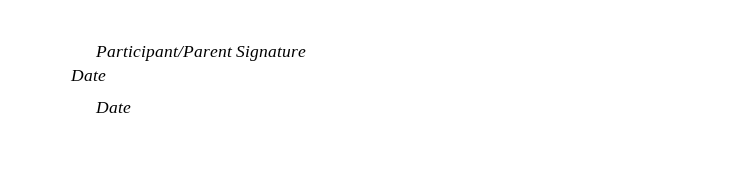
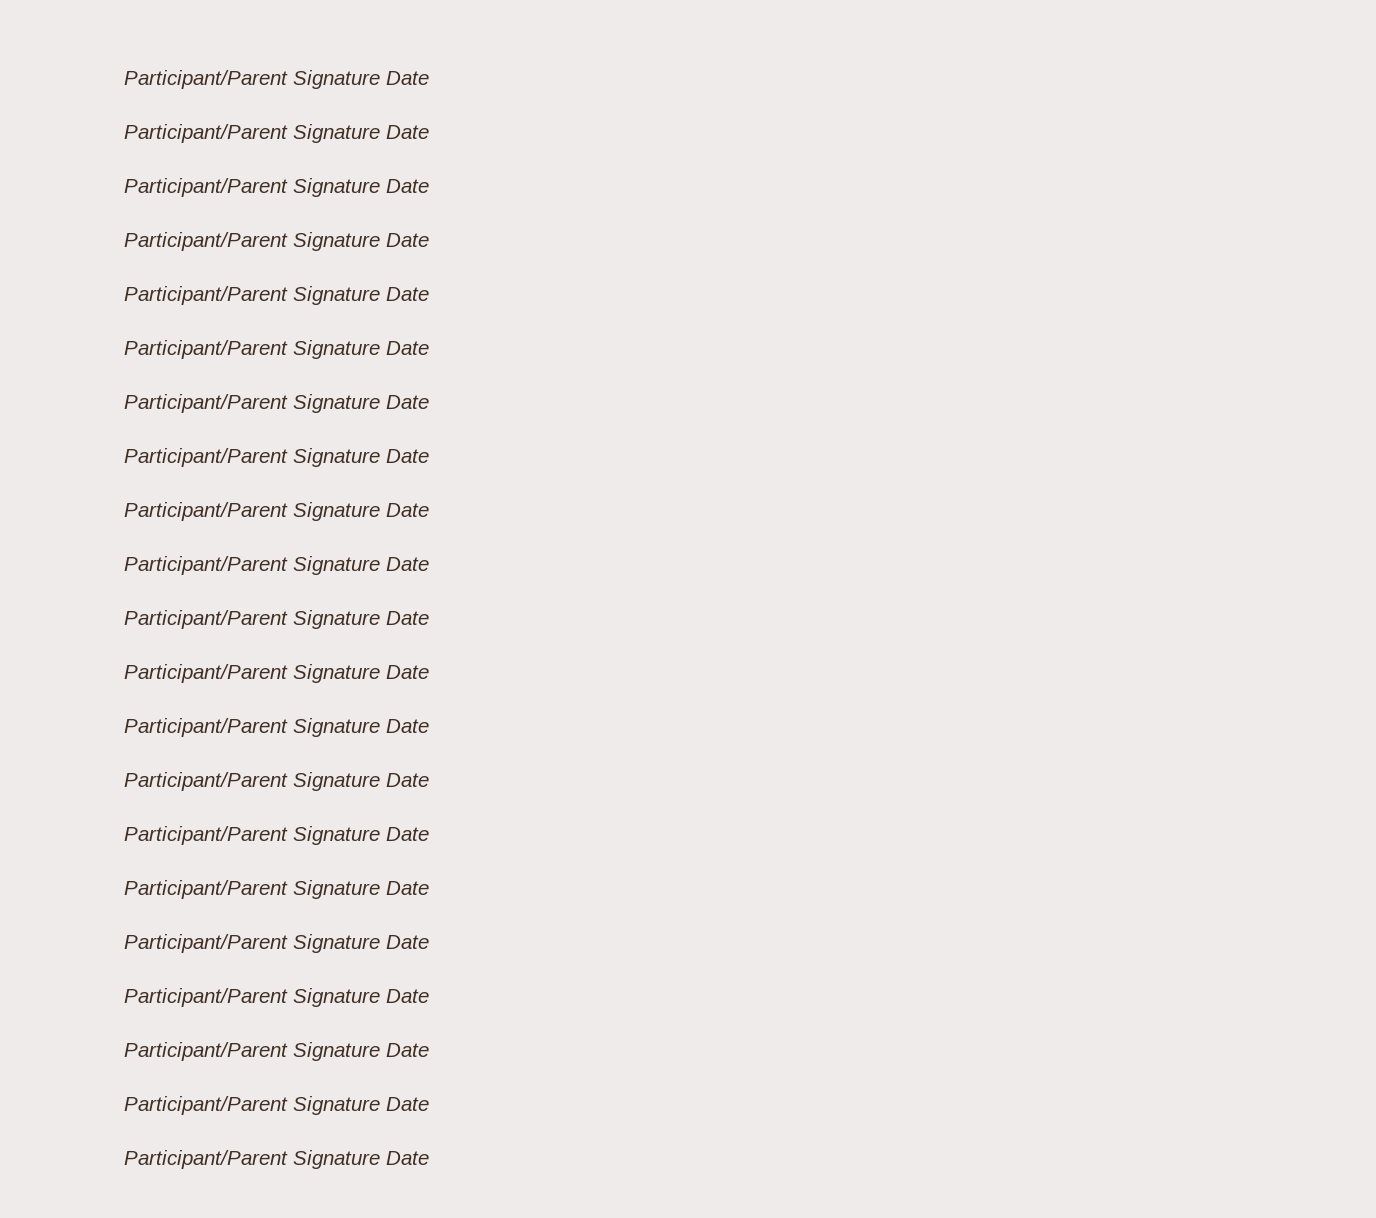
[94,46,307,61] [70,70,106,81] [94,102,131,113] Participant/Parent Signature // Date // Date -> [124,70,430,89] [124,124,430,143] [124,178,430,197] [124,232,430,251] [124,286,430,305] [124,340,430,359] [124,394,430,413] [124,448,430,467] [124,502,430,521] [124,556,430,575] [124,610,430,629] [124,664,430,683] [124,718,430,737] [124,772,430,791] [124,826,430,845] [124,880,430,899] [124,934,430,953] [124,988,430,1007] [124,1042,430,1061] [124,1096,430,1115] [124,1150,430,1169] Participant/Parent Signature Date // Participant/Parent Signature Date // Participant/Parent Signature Date // Participant/Parent Signature Date // Participant/Parent Signature Date // Participant/Parent Signature Date // Participant/Parent Signature Date // Participant/Parent Signature Date // Participant/Parent Signature Date // Participant/Parent Signature Date // Participant/Parent Signature Date // Participant/Parent Signature Date // Participant/Parent Signature Date // Participant/Parent Signature Date // Participant/Parent Signature Date // Participant/Parent Signature Date // Participant/Parent Signature Date // Participant/Parent Signature Date // Participant/Parent Signature Date // Participant/Parent Signature Date // Participant/Parent Signature Date

